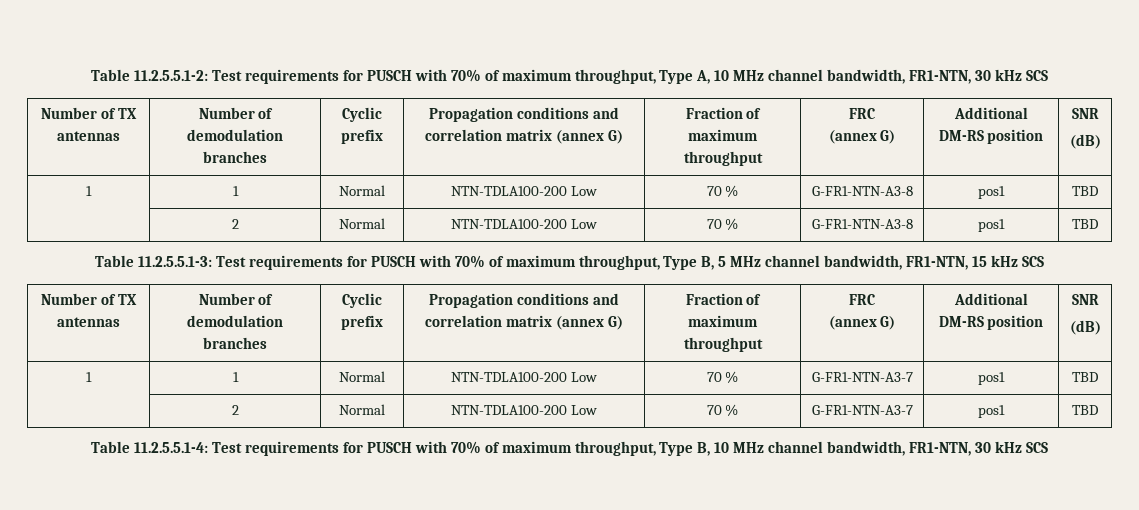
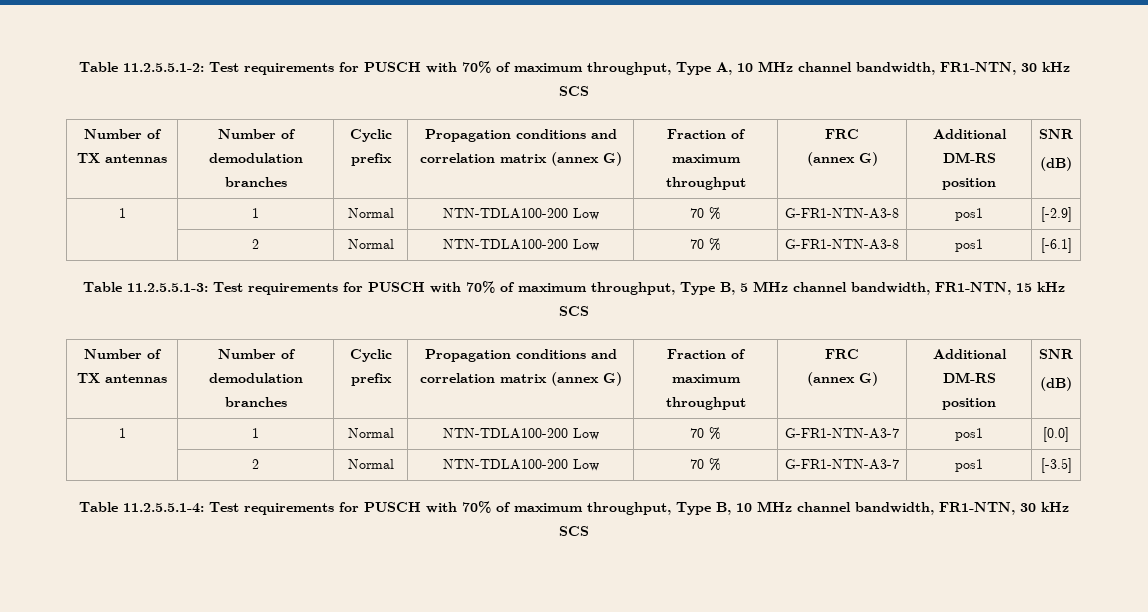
[1072,186,1098,196] TBD -> [1040,207,1072,222] [-2.9]
[1072,219,1098,229] TBD -> [1040,238,1072,253] [-6.1]
[1072,372,1098,382] TBD -> [1043,427,1069,442] [0.0]
[1072,405,1098,415] TBD -> [1040,458,1072,473] [-3.5]

